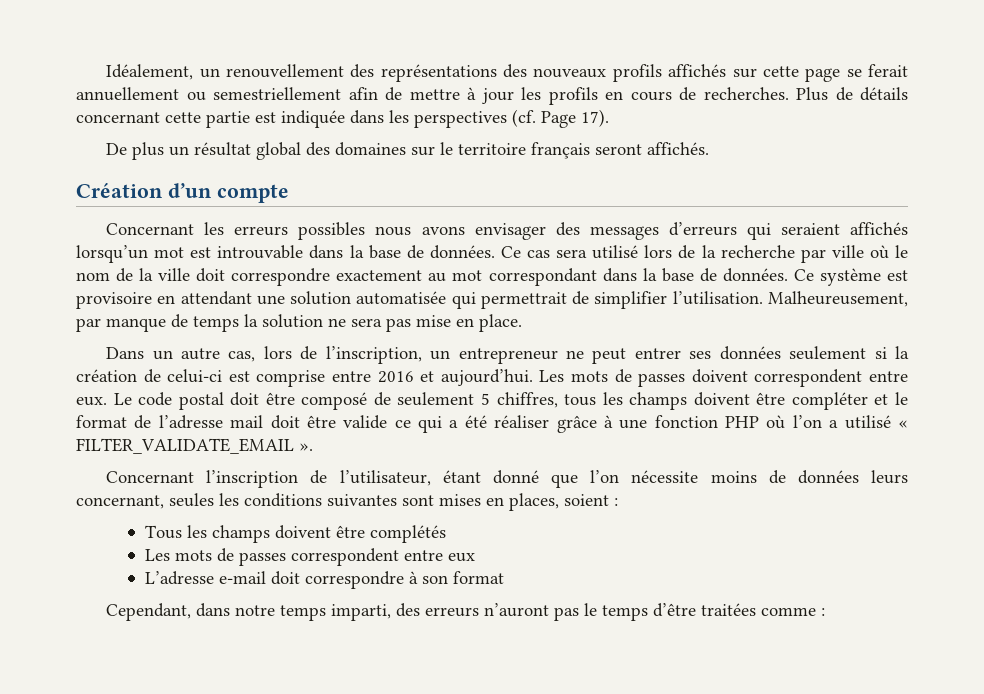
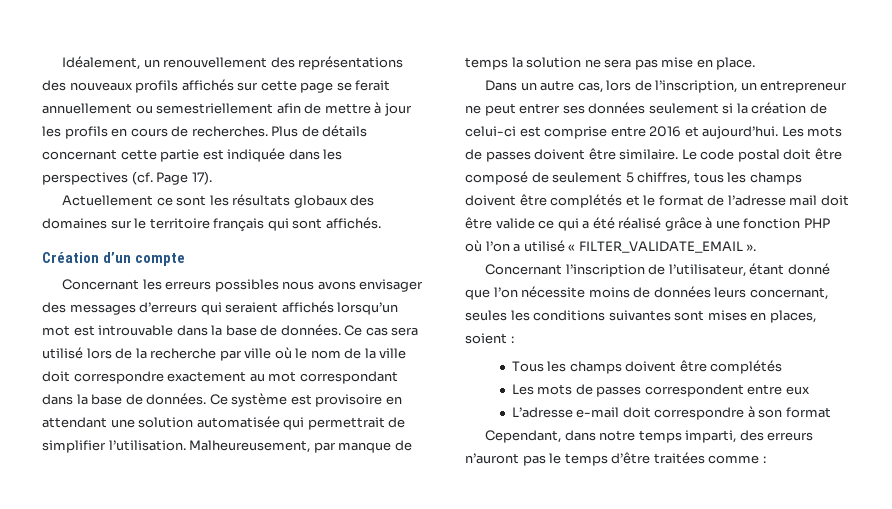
[106,142,302,160] De plus un résultat global -> [62,194,348,208] Actuellement ce sont les résultats globaux
[595,144,643,155] seront -> [267,218,323,231] qui sont
[754,369,909,387] [76,397,107,406] correspondent entre eux. -> [588,148,679,160] être similaire.
[791,392,868,410] compléter -> [550,194,623,208] complétés
[494,415,550,428] réaliser -> [618,217,662,229] réalisé

